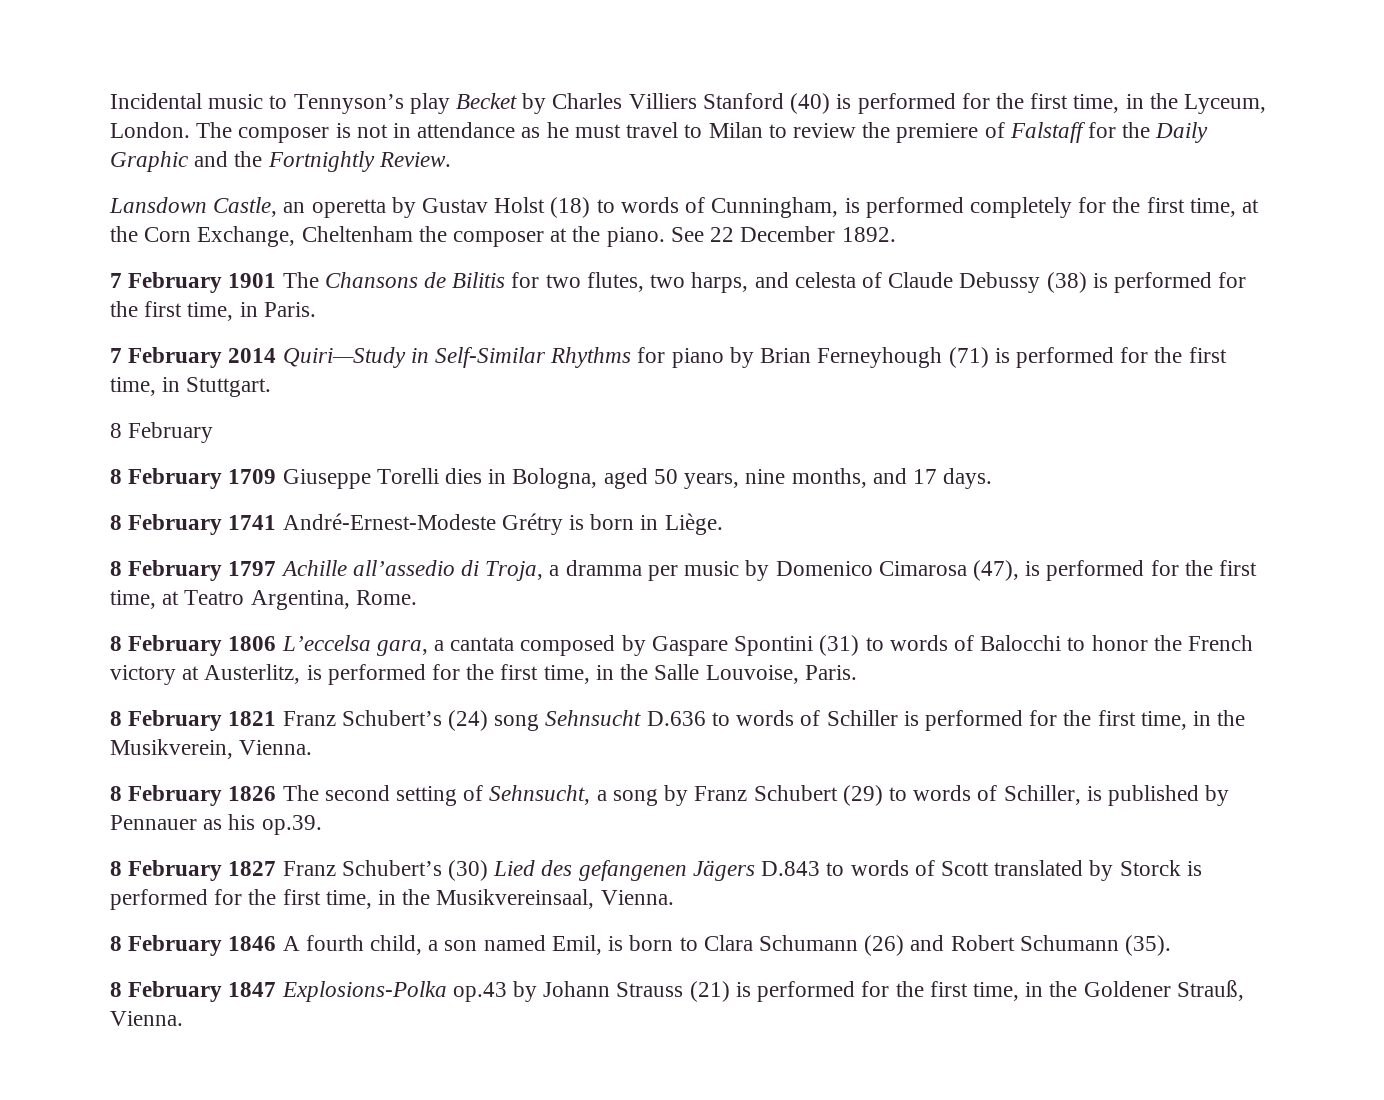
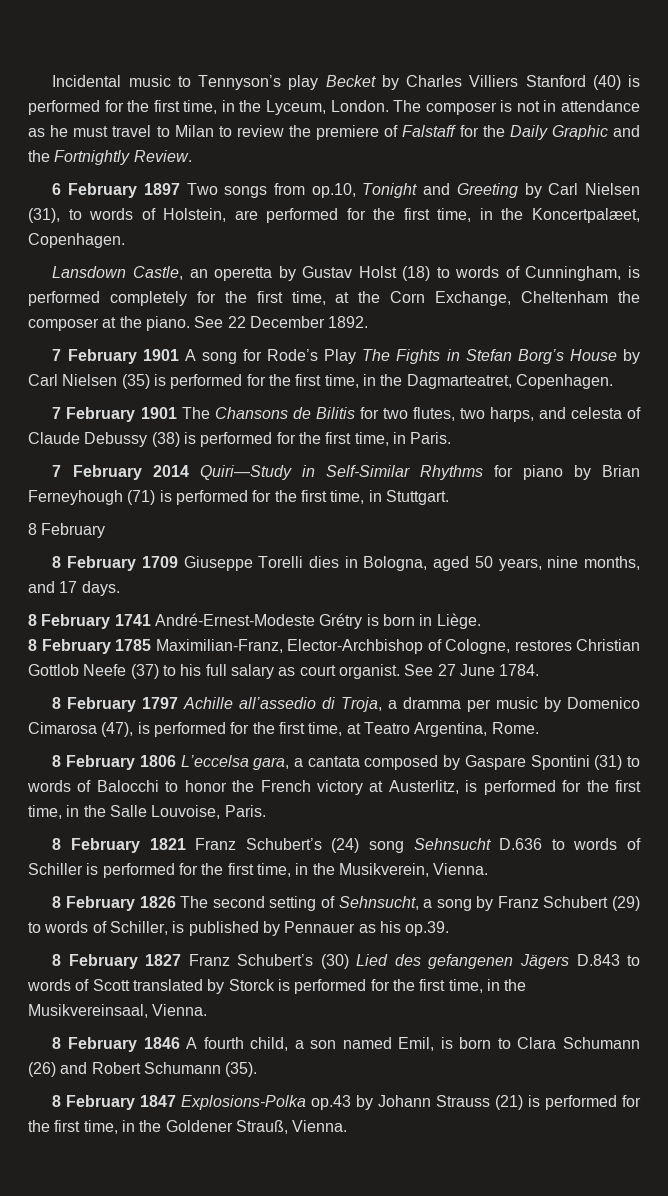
(451, 159) none -> [52,183,641,198] [28,208,641,223] [28,233,125,248] // 6 February 1897 Two songs from op.10, Tonight and Greeting by Carl Nielsen (31), to words of Holstein, are performed for the first time, in the Koncertpalæet, Copenhagen.
(896, 234) none -> [52,349,641,364] [28,374,613,389] // 7 February 1901 A song for Rode’s Play The Fights in Stefan Borg’s House by Carl Nielsen (35) is performed for the first time, in the Dagmarteatret, Copenhagen.
(723, 524) none -> [28,639,640,654] [28,664,540,679] // 8 February 1785 Maximilian-Franz, Elector-Archbishop of Cologne, restores Christian Gottlob Neefe (37) to his full salary as court organist. See 27 June 1784.

